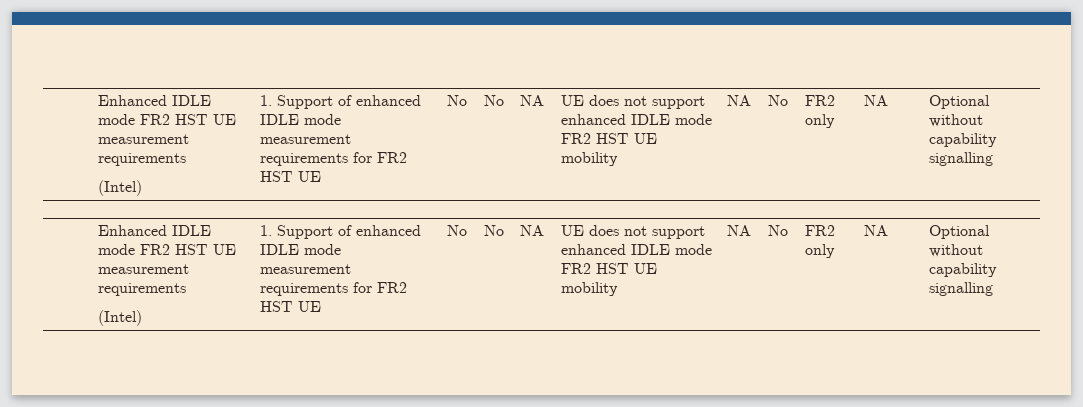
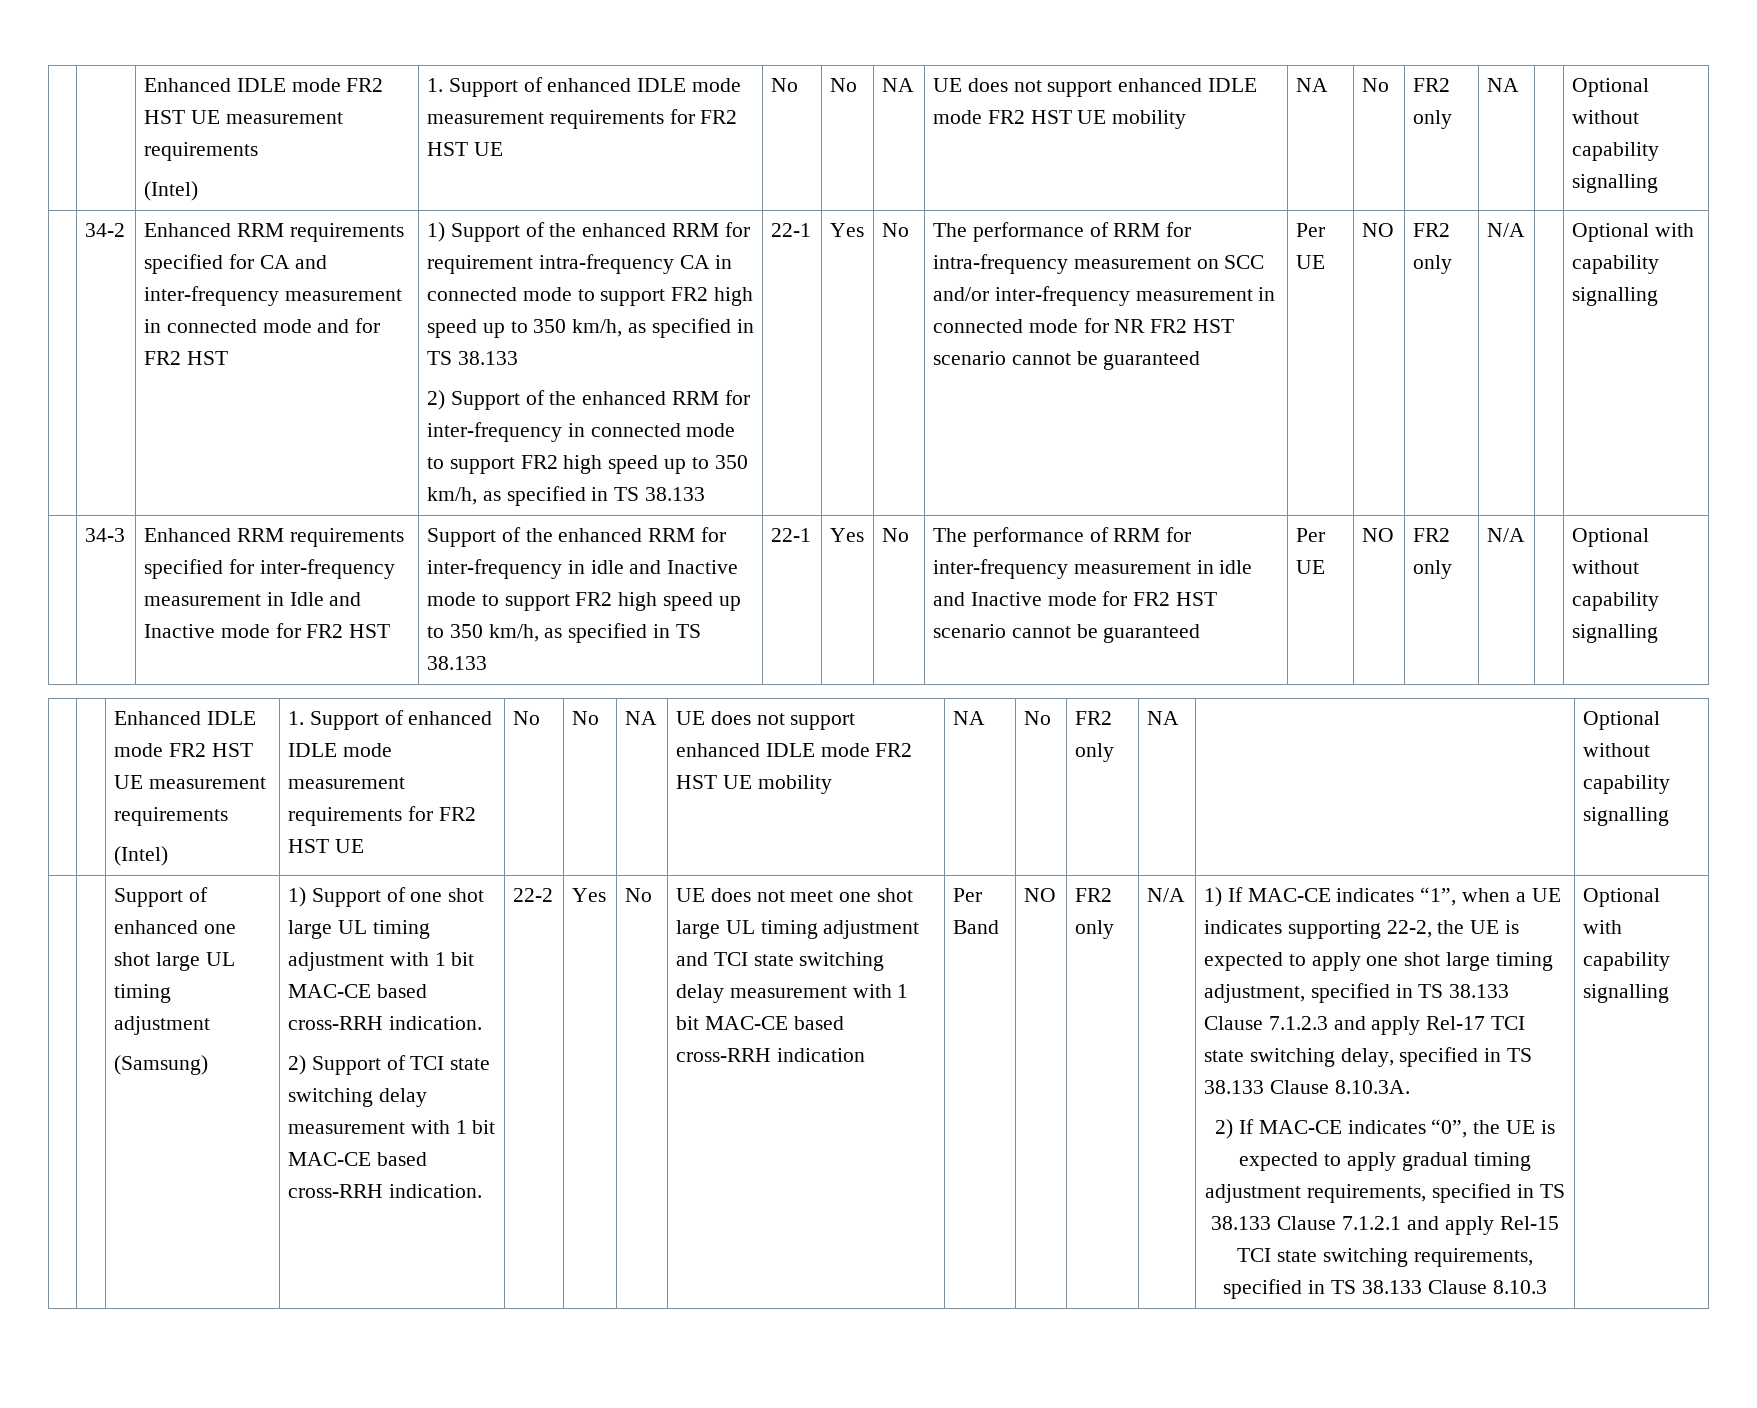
(993, 159) none -> [84,223,125,237] [143,223,404,242] [143,254,328,274] [143,286,402,306] [143,318,381,333] [143,351,228,365] [426,222,750,242] [426,254,733,274] [426,287,753,306] [426,318,754,338] [426,351,518,365] [426,390,750,410] [426,422,736,442] [426,455,748,474] [426,486,705,506] [770,223,811,237] [829,223,864,237] [881,223,909,237] [932,222,1192,242] [932,254,1265,274] [932,286,1276,306] [932,318,1234,333] [932,351,1201,370] [1295,223,1325,237] [1295,255,1325,269] [1361,223,1394,237] [1412,223,1450,237] [1412,255,1452,274] [1486,223,1525,237] [1571,223,1694,242] [1571,255,1659,274] [1571,287,1658,306] [84,528,125,542] [143,528,404,547] [143,559,395,579] [143,592,362,606] [143,623,391,638] [426,527,726,547] [426,559,739,579] [426,592,741,611] [426,623,701,643] [426,656,487,670] [770,528,811,542] [829,528,864,542] [881,528,909,542] [932,527,1192,547] [932,559,1253,579] [932,591,1217,606] [932,624,1201,643] [1295,528,1325,542] [1295,560,1325,574] [1361,528,1394,542] [1412,528,1450,542] [1412,560,1452,579] [1486,528,1525,542] [1571,528,1649,547] [1571,560,1639,574] [1571,592,1659,611] [1571,624,1658,643] // | 34-2 | Enhanced RRM requirements specified for CA and inter-frequency measurement in connected mode and for FR2 HST | 1) Support of the enhanced RRM for requirement intra-frequency CA in connected mode to support FR2 high speed up to 350 km/h, as specified in TS 38.133 // 2) Support of the enhanced RRM for inter-frequency in connected mode to support FR2 high speed up to 350 km/h, as specified in TS 38.133 | 22-1 | Yes | No | The performance of RRM for intra-frequency measurement on SCC and/or inter-frequency measurement in connected mode for NR FR2 HST scenario cannot be guaranteed | Per UE | NO | FR2 only | N/A | | Optional with capability signalling // | 34-3 | Enhanced RRM requirements specified for inter-frequency measurement in Idle and Inactive mode for FR2 HST | Support of the enhanced RRM for inter-frequency in idle and Inactive mode to support FR2 high speed up to 350 km/h, as specified in TS 38.133 | 22-1 | Yes | No | The performance of RRM for inter-frequency measurement in idle and Inactive mode for FR2 HST scenario cannot be guaranteed | Per UE | NO | FR2 only | N/A | | Optional without capability signalling
(993, 289) none -> [113,887,208,907] [113,920,236,934] [113,952,235,971] [113,984,171,1003] [113,1016,210,1035] [113,1055,208,1075] [287,887,485,907] [287,920,430,939] [287,952,475,971] [287,984,427,998] [287,1016,482,1030] [287,1055,491,1075] [287,1088,427,1107] [287,1120,496,1134] [287,1152,427,1166] [287,1184,482,1198] [512,888,553,902] [571,888,606,902] [624,888,652,902] [675,888,913,902] [675,920,920,939] [675,952,885,971] [675,984,909,1003] [675,1016,844,1030] [675,1048,865,1062] [952,888,982,902] [952,920,999,934] [1023,888,1056,902] [1074,888,1112,902] [1074,920,1114,939] [1146,888,1185,902] [1203,887,1561,907] [1203,920,1519,939] [1203,952,1553,971] [1203,983,1510,1003] [1203,1016,1525,1035] [1203,1047,1532,1067] [1203,1080,1410,1094] [1215,1119,1555,1139] [1239,1152,1531,1171] [1205,1183,1565,1203] [1211,1216,1559,1235] [1237,1248,1533,1267] [1223,1279,1547,1299] [1582,888,1660,907] [1582,920,1622,934] [1582,952,1670,971] [1582,984,1669,1003] // | | Support of enhanced one shot large UL timing adjustment // (Samsung) | 1) Support of one shot large UL timing adjustment with 1 bit MAC-CE based cross-RRH indication. // 2) Support of TCI state switching delay measurement with 1 bit MAC-CE based cross-RRH indication. | 22-2 | Yes | No | UE does not meet one shot large UL timing adjustment and TCI state switching delay measurement with 1 bit MAC-CE based cross-RRH indication | Per Band | NO | FR2 only | N/A | 1) If MAC-CE indicates “1”, when a UE indicates supporting 22-2, the UE is expected to apply one shot large timing adjustment, specified in TS 38.133 Clause 7.1.2.3 and apply Rel-17 TCI state switching delay, specified in TS 38.133 Clause 8.10.3A. // 2) If MAC-CE indicates “0”, the UE is expected to apply gradual timing adjustment requirements, specified in TS 38.133 Clause 7.1.2.1 and apply Rel-15 TCI state switching requirements, specified in TS 38.133 Clause 8.10.3 | Optional with capability signalling

